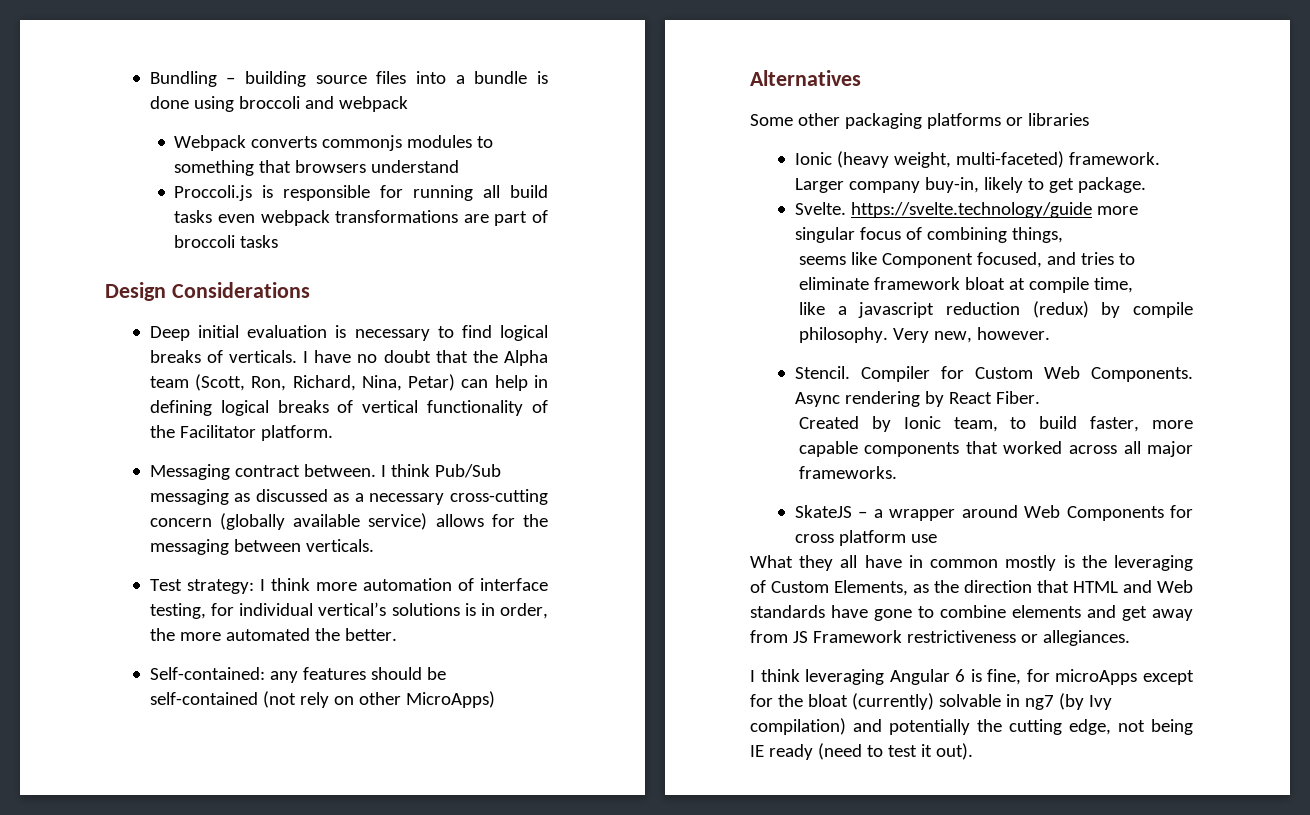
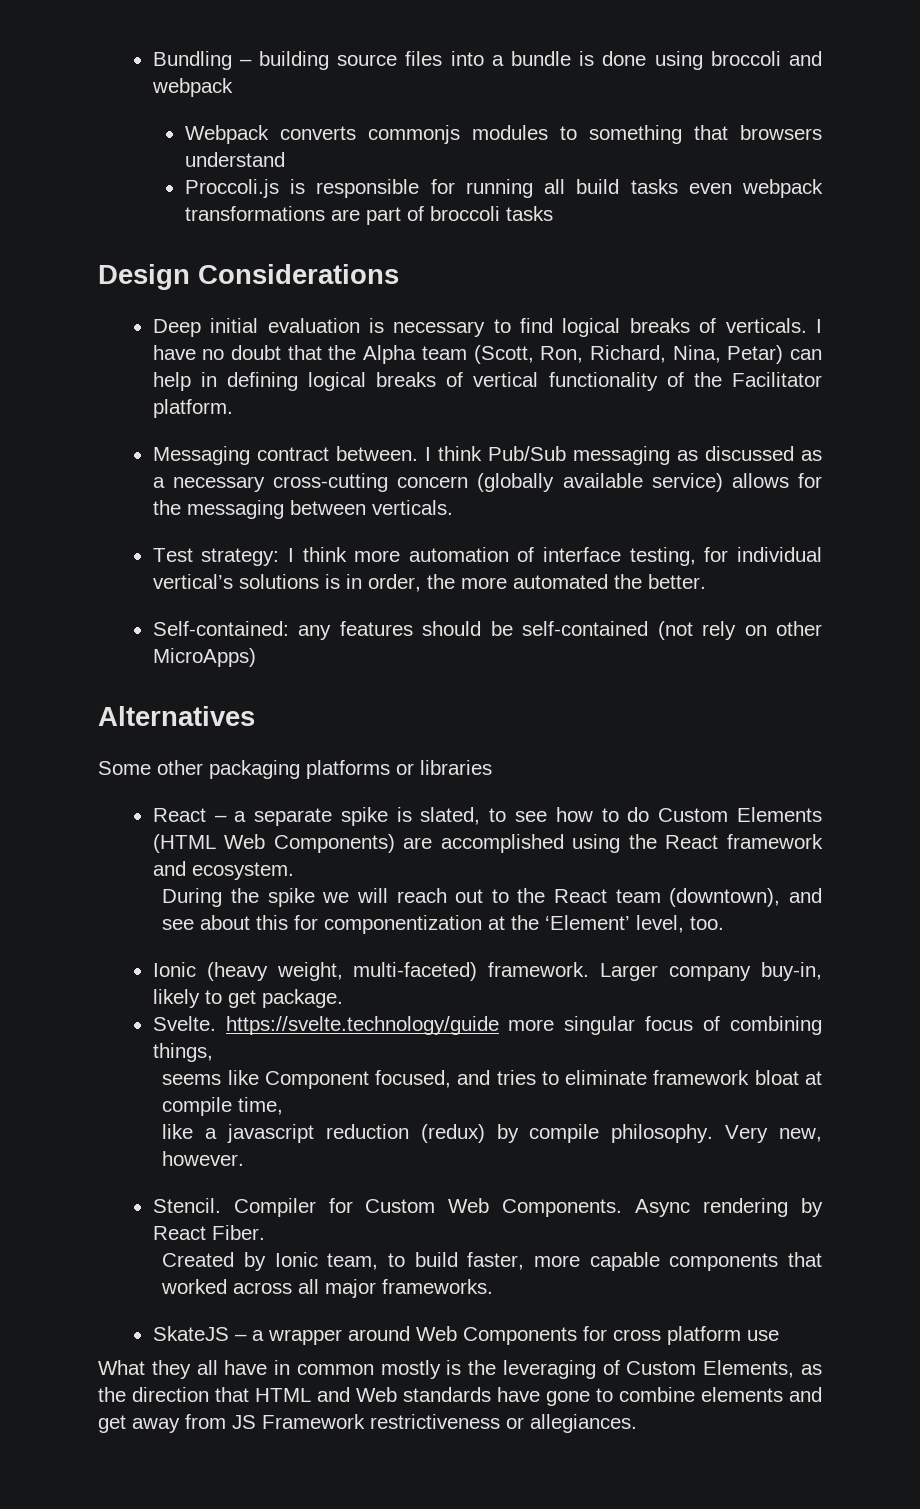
(1089, 119) none -> [152,807,822,826] [152,834,823,853] [152,861,294,880] [162,888,823,907] [162,915,725,934] // React – a separate spike is slated, to see how to do Custom Elements (HTML Web Components) are accomplished using the React framework and ecosystem. // During the spike we will reach out to the React team (downtown), and see about this for componentization at the ‘Element’ level, too.
[750,669,1194,685] [750,693,1112,710] [750,718,1193,735] [750,743,973,760] // I think leveraging Angular 6 is fine, for microApps except for the bloat (currently) solvable in ng7 (by Ivy compilation) and potentially the cutting edge, not being IE ready (need to test it out). -> (637, 1423) none

